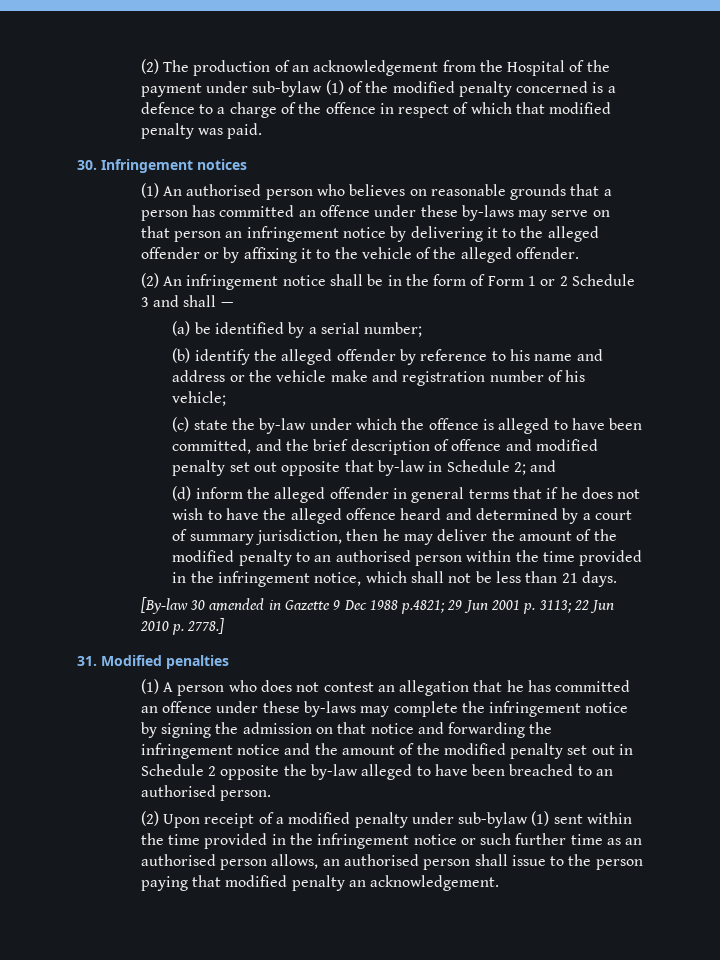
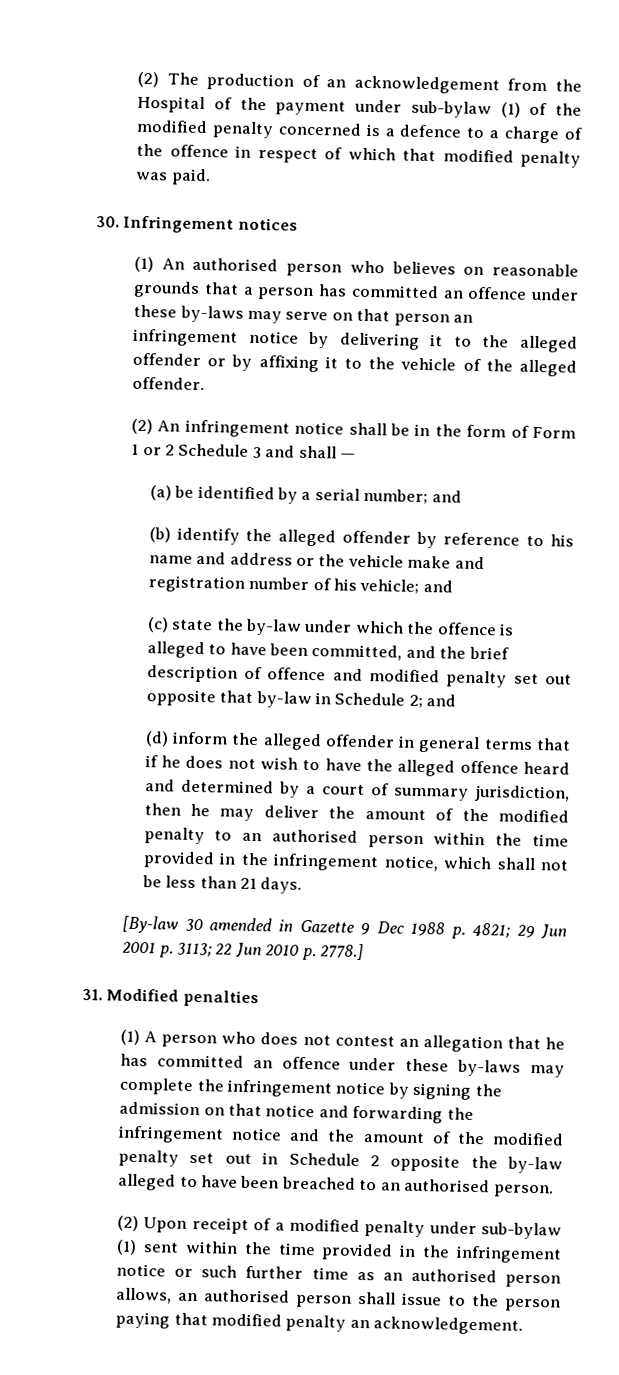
(423, 329) none -> [431,490,462,503] and
(227, 398) none -> [422,580,453,593] and
[401,600,446,614] p.4821; -> [450,922,511,939] p. 4821;

